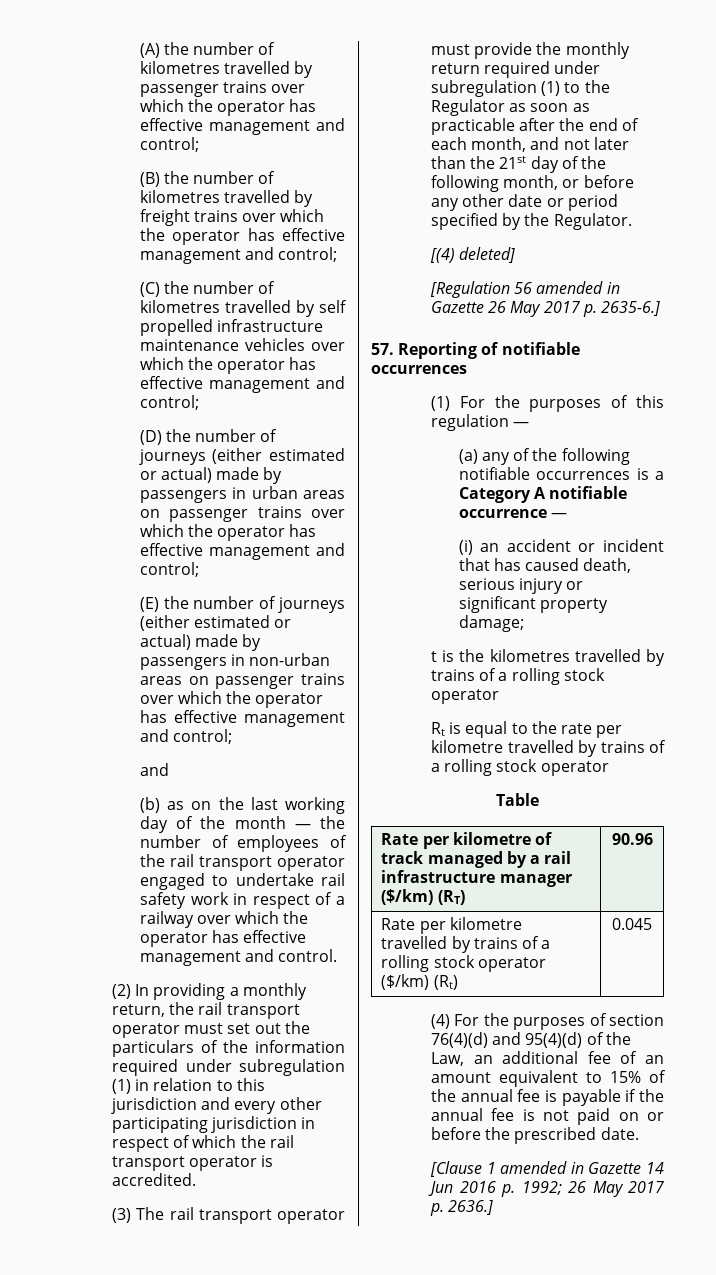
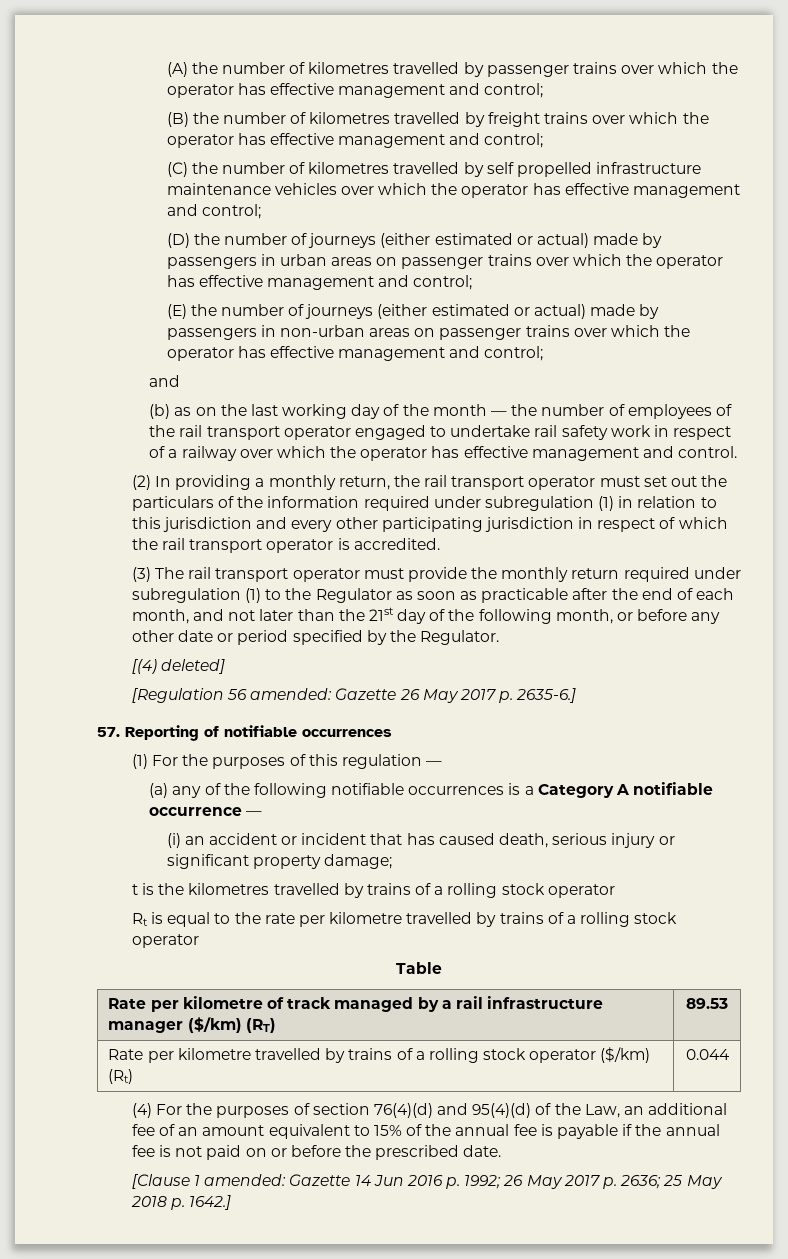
[536,281,620,294] amended in -> [250,688,333,700] amended:
[611,833,653,845] 90.96 -> [686,998,728,1009] 89.53
[612,918,652,930] 0.045 -> [685,1049,730,1060] 0.044
[500,1161,584,1174] amended in -> [204,1174,287,1186] amended:
[448,1200,494,1215] 2636.] -> [620,1175,723,1189] [130,1195,232,1210] 2636; 25 May 2018 p. 1642.]

